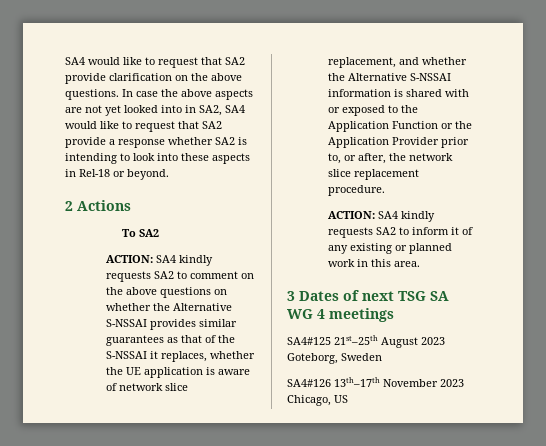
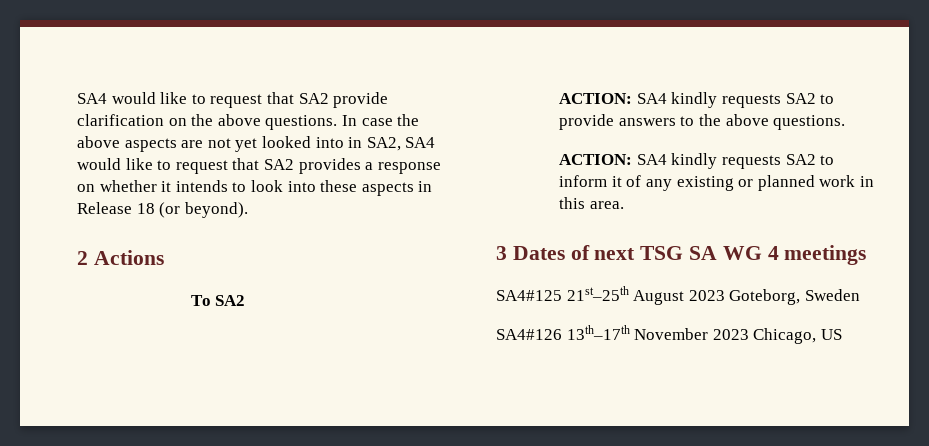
[65,137,106,148] provide -> [298,158,361,174] provides
[168,137,247,145] [65,153,117,164] whether SA2 is intending -> [77,180,228,192] on whether it intends
[79,169,169,180] Rel-18 or beyond. -> [77,202,248,218] Release 18 (or beyond).
[190,271,255,279] [106,287,228,298] [106,303,233,311] [106,319,238,330] [106,335,236,346] [106,351,256,362] [106,367,251,378] [106,383,189,391] [328,57,468,68] [328,73,452,81] [328,89,470,97] [328,105,419,116] [328,121,473,132] [328,137,470,148] [328,153,454,164] [328,169,420,180] [328,185,386,196] comment on the above questions on whether the Alternative S-NSSAI provides similar guarantees as that of the S-NSSAI it replaces, whether the UE application is aware of network slice replacement, and whether the Alternative S-NSSAI information is shared with or exposed to the Application Function or the Application Provider prior to, or after, the network slice replacement procedure. -> [559,114,846,130] provide answers to the above questions.

